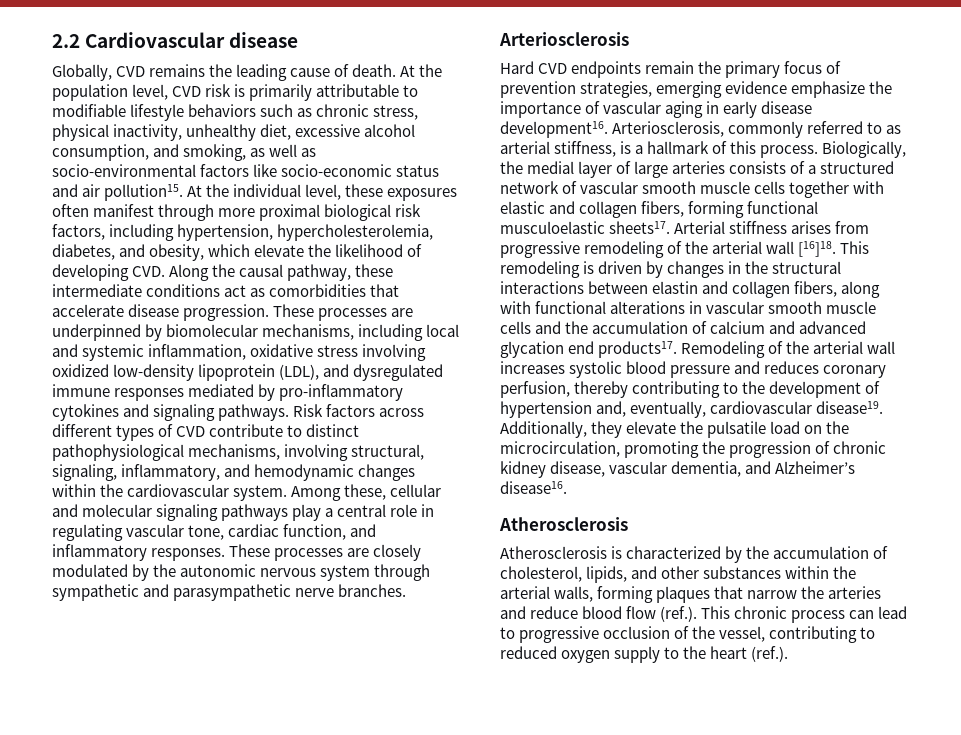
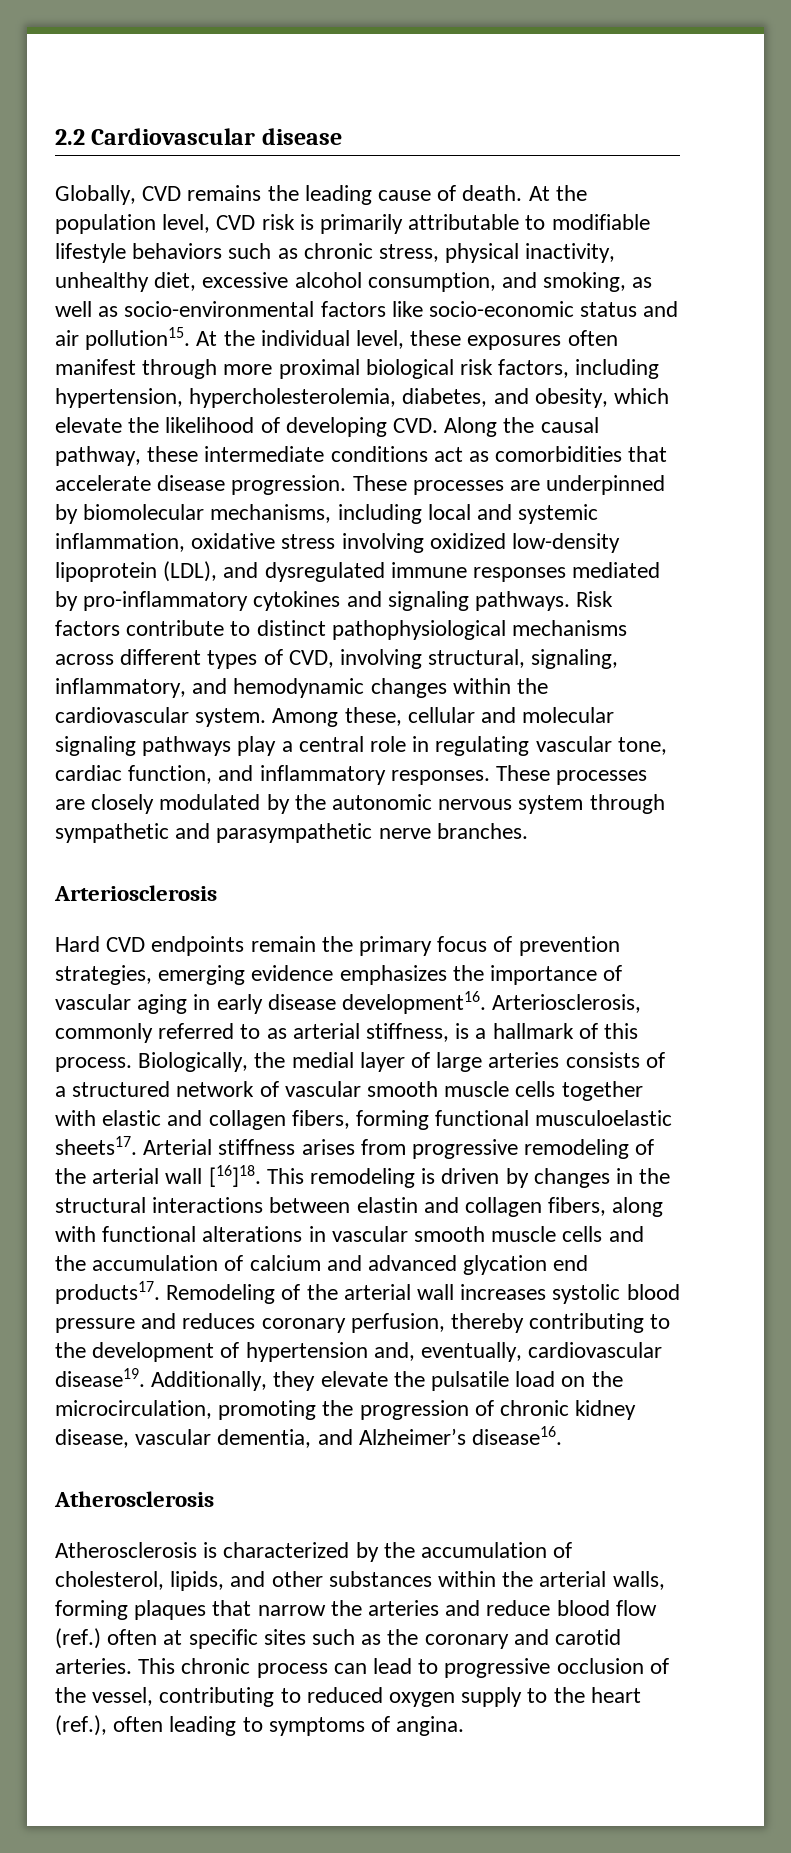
[379,408,425,417] [52,424,360,441] [52,444,281,461] across different types of CVD contribute to distinct pathophysiological mechanisms, -> [126,620,628,640] [55,649,334,669] contribute to distinct pathophysiological mechanisms across different types of CVD,
[791,81,866,98] emphasize -> [339,965,447,985] emphasizes
[660,606,698,622] (ref.). -> [55,1628,622,1649] [55,1658,132,1674] (ref.) often at specific sites such as the coronary and carotid arteries.
[751,646,789,662] (ref.). -> [55,1715,465,1736] (ref.), often leading to symptoms of angina.

